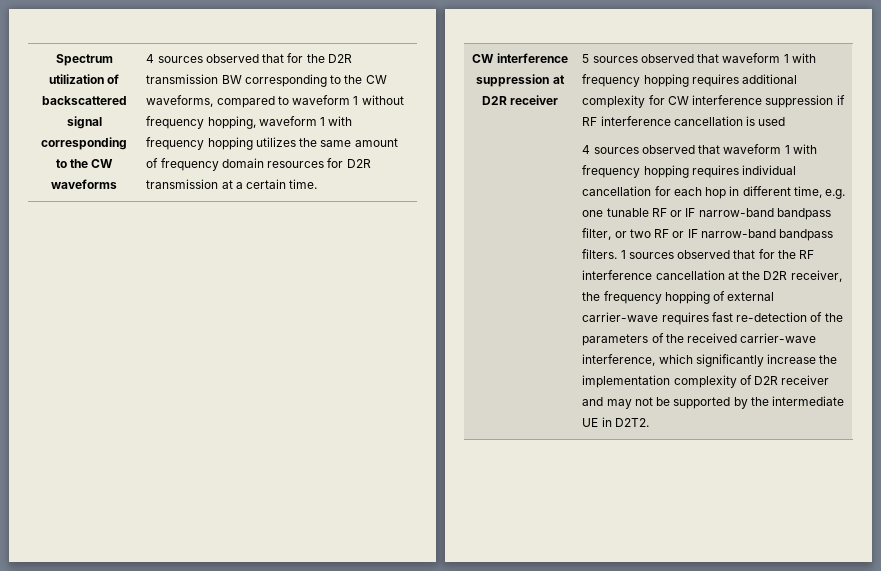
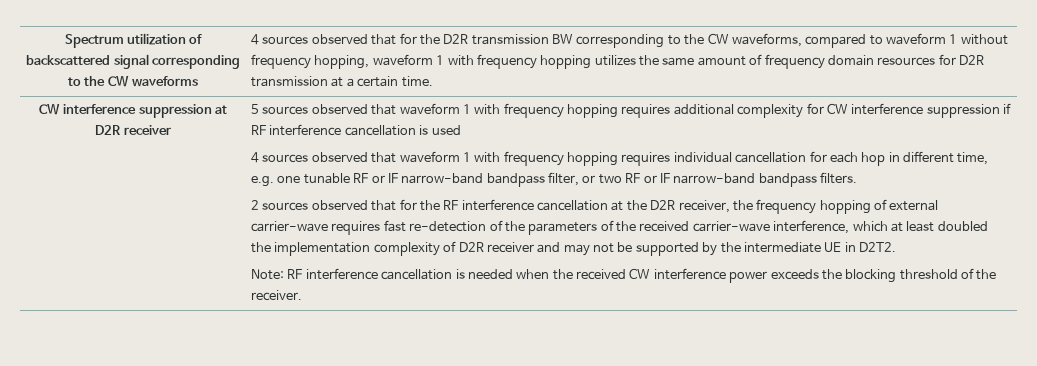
[620,250,626,259] 1 -> [251,200,260,210] // 2
[695,354,817,367] significantly increase -> [890,221,988,232] at least doubled
(649, 422) none -> [251,268,997,283] [251,290,303,301] // Note: RF interference cancellation is needed when the received CW interference power exceeds the blocking threshold of the receiver.

